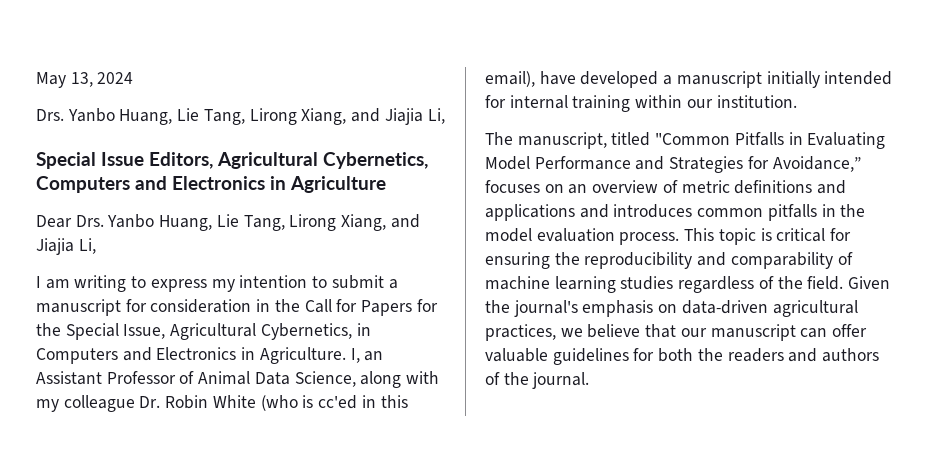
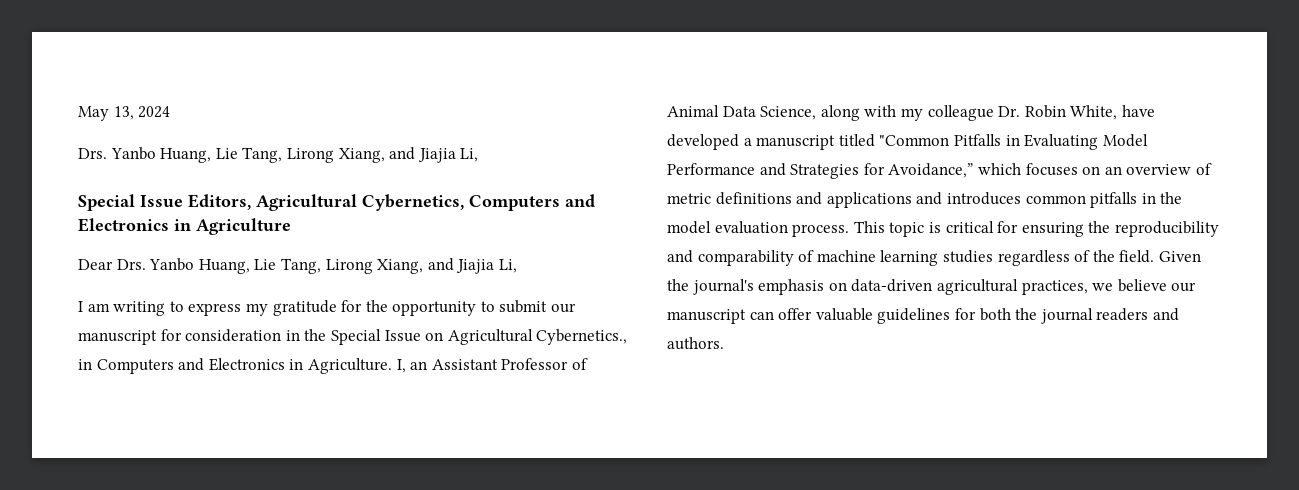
[239,275,308,288] intention -> [272,300,477,316] gratitude for the opportunity
[388,279,398,289] a -> [551,303,577,313] our
[304,299,438,316] [36,323,352,340] Call for Papers for the Special Issue, Agricultural Cybernetics, -> [330,329,628,345] Special Issue on Agricultural Cybernetics.,
[212,395,408,411] [485,71,893,88] [485,95,797,112] [485,132,607,149] White (who is cc'ed in this email), have developed a manuscript initially intended for internal training within our institution. // The manuscript, -> [1070,105,1155,120] [667,134,836,150] White, have developed a manuscript
(861, 164) none -> [977,163,1021,175] which
[645,324,677,338] that -> (1167, 285) none
(723, 354) none -> [1040,308,1093,324] journal
[822,348,880,362] [485,372,590,389] authors of the journal. -> [667,337,724,350] authors.

